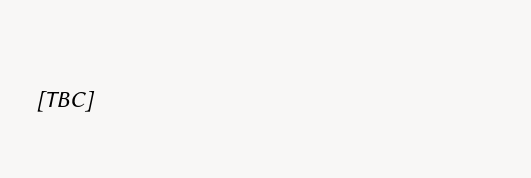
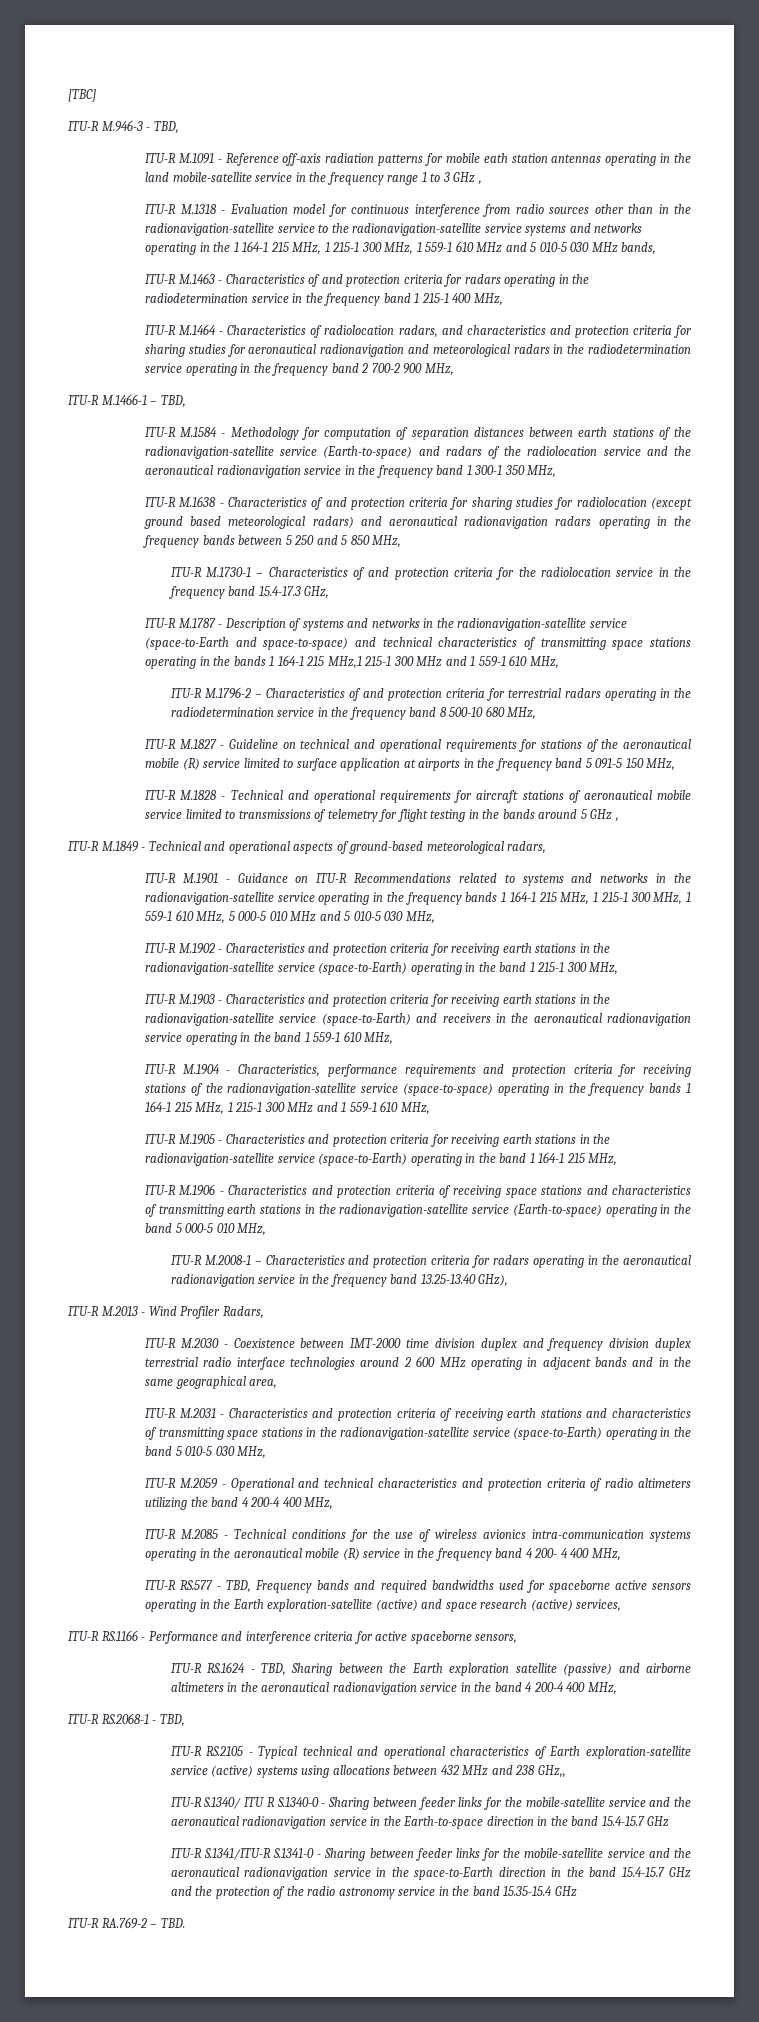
(95, 101) none -> [68,120,179,134] [145,153,691,166] [145,172,482,185] [145,204,691,217] [145,223,643,236] [145,241,657,255] [145,273,590,287] [145,293,503,306] [145,324,693,338] [145,344,692,357] [145,363,454,376] [68,394,186,408] [145,427,692,440] [145,446,692,459] [145,465,557,478] [145,496,692,510] [144,516,692,529] [143,535,402,548] [170,567,691,580] [168,586,330,599] [145,618,627,631] [145,637,692,650] [145,655,559,669] [170,687,691,701] [170,706,537,720] [145,739,691,752] [145,758,676,771] [145,790,691,803] [145,809,619,822] [68,841,547,854] [145,873,692,886] [145,891,691,905] [145,910,435,924] [145,943,611,956] [145,962,619,975] [145,994,611,1007] [145,1013,691,1026] [145,1031,394,1045] [145,1064,691,1077] [145,1083,691,1096] [145,1101,430,1115] [145,1134,611,1147] [145,1152,618,1166] [145,1184,692,1198] [145,1204,692,1217] [145,1223,267,1236] [170,1255,691,1268] [170,1274,509,1287] [68,1306,264,1319] [145,1338,692,1351] [145,1356,691,1370] [145,1376,278,1389] [145,1408,692,1421] [145,1427,691,1440] [145,1446,267,1459] [145,1478,692,1491] [145,1497,334,1510] [145,1529,691,1542] [145,1548,621,1561] [145,1580,692,1593] [145,1599,622,1612] [68,1630,518,1644] [170,1662,691,1676] [170,1682,617,1695] [68,1713,185,1727] [170,1746,692,1759] [170,1765,566,1778] [170,1797,691,1810] [170,1816,670,1829] [170,1848,691,1861] [170,1867,691,1880] [170,1886,577,1899] [68,1917,185,1929] // ITU-R M.946-3 - TBD, // ITU-R M.1091 - Reference off-axis radiation patterns for mobile eath station antennas operating in the land mobile-satellite service in the frequency range 1 to 3 GHz , // ITU-R M.1318 - Evaluation model for continuous interference from radio sources other than in the radionavigation-satellite service to the radionavigation-satellite service systems and networks operating in the 1 164-1 215 MHz, 1 215-1 300 MHz, 1 559-1 610 MHz and 5 010-5 030 MHz bands, // ITU-R M.1463 - Characteristics of and protection criteria for radars operating in the radiodetermination service in the frequency band 1 215-1 400 MHz, // ITU-R M.1464 - Characteristics of radiolocation radars, and characteristics and protection criteria for sharing studies for aeronautical radionavigation and meteorological radars in the radiodetermination service operating in the frequency band 2 700-2 900 MHz, // ITU-R M.1466-1 – TBD, // ITU-R M.1584 - Methodology for computation of separation distances between earth stations of the radionavigation-satellite service (Earth-to-space) and radars of the radiolocation service and the aeronautical radionavigation service in the frequency band 1 300-1 350 MHz, // ITU-R M.1638 - Characteristics of and protection criteria for sharing studies for radiolocation (except ground based meteorological radars) and aeronautical radionavigation radars operating in the frequency bands between 5 250 and 5 850 MHz, // ITU-R M.1730-1 – Characteristics of and protection criteria for the radiolocation service in the frequency band 15.4-17.3 GHz, // ITU-R M.1787 - Description of systems and networks in the radionavigation-satellite service (space-to-Earth and space-to-space) and technical characteristics of transmitting space stations operating in the bands 1 164-1 215 MHz,1 215-1 300 MHz and 1 559-1 610 MHz, // ITU-R M.1796-2 – Characteristics of and protection criteria for terrestrial radars operating in the radiodetermination service in the frequency band 8 500-10 680 MHz, // ITU-R M.1827 - Guideline on technical and operational requirements for stations of the aeronautical mobile (R) service limited to surface application at airports in the frequency band 5 091-5 150 MHz, // ITU-R M.1828 - Technical and operational requirements for aircraft stations of aeronautical mobile service limited to transmissions of telemetry for flight testing in the bands around 5 GHz , // ITU-R M.1849 - Technical and operational aspects of ground-based meteorological radars, // ITU-R M.1901 - Guidance on ITU-R Recommendations related to systems and networks in the radionavigation-satellite service operating in the frequency bands 1 164-1 215 MHz, 1 215-1 300 MHz, 1 559-1 610 MHz, 5 000-5 010 MHz and 5 010-5 030 MHz, // ITU-R M.1902 - Characteristics and protection criteria for receiving earth stations in the radionavigation-satellite service (space-to-Earth) operating in the band 1 215-1 300 MHz, // ITU-R M.1903 - Characteristics and protection criteria for receiving earth stations in the radionavigation-satellite service (space-to-Earth) and receivers in the aeronautical radionavigation service operating in the band 1 559-1 610 MHz, // ITU-R M.1904 - Characteristics, performance requirements and protection criteria for receiving stations of the radionavigation-satellite service (space-to-space) operating in the frequency bands 1 164-1 215 MHz, 1 215-1 300 MHz and 1 559-1 610 MHz, // ITU-R M.1905 - Characteristics and protection criteria for receiving earth stations in the radionavigation-satellite service (space-to-Earth) operating in the band 1 164-1 215 MHz, // ITU-R M.1906 - Characteristics and protection criteria of receiving space stations and characteristics of transmitting earth stations in the radionavigation-satellite service (Earth-to-space) operating in the band 5 000-5 010 MHz, // ITU-R M.2008-1 – Characteristics and protection criteria for radars operating in the aeronautical radionavigation service in the frequency band 13.25-13.40 GHz), // ITU-R M.2013 - Wind Profiler Radars, // ITU-R M.2030 - Coexistence between IMT-2000 time division duplex and frequency division duplex terrestrial radio interface technologies around 2 600 MHz operating in adjacent bands and in the same geographical area, // ITU-R M.2031 - Characteristics and protection criteria of receiving earth stations and characteristics of transmitting space stations in the radionavigation-satellite service (space-to-Earth) operating in the band 5 010-5 030 MHz, // ITU-R M.2059 - Operational and technical characteristics and protection criteria of radio altimeters utilizing the band 4 200-4 400 MHz, // ITU-R M.2085 - Technical conditions for the use of wireless avionics intra-communication systems operating in the aeronautical mobile (R) service in the frequency band 4 200- 4 400 MHz, // ITU-R RS.577 - TBD, Frequency bands and required bandwidths used for spaceborne active sensors operating in the Earth exploration-satellite (active) and space research (active) services, // ITU-R RS.1166 - Performance and interference criteria for active spaceborne sensors, // ITU-R RS.1624 - TBD, Sharing between the Earth exploration satellite (passive) and airborne altimeters in the aeronautical radionavigation service in the band 4 200-4 400 MHz, // ITU-R RS.2068-1 - TBD, // ITU-R RS.2105 - Typical technical and operational characteristics of Earth exploration-satellite service (active) systems using allocations between 432 MHz and 238 GHz,, // ITU-R S.1340/ ITU R S.1340-0 - Sharing between feeder links for the mobile-satellite service and the aeronautical radionavigation service in the Earth-to-space direction in the band 15.4-15.7 GHz // ITU-R S.1341/ITU-R S.1341-0 - Sharing between feeder links for the mobile-satellite service and the aeronautical radionavigation service in the space-to-Earth direction in the band 15.4-15.7 GHz and the protection of the radio astronomy service in the band 15.35-15.4 GHz // ITU-R RA.769-2 – TBD.

